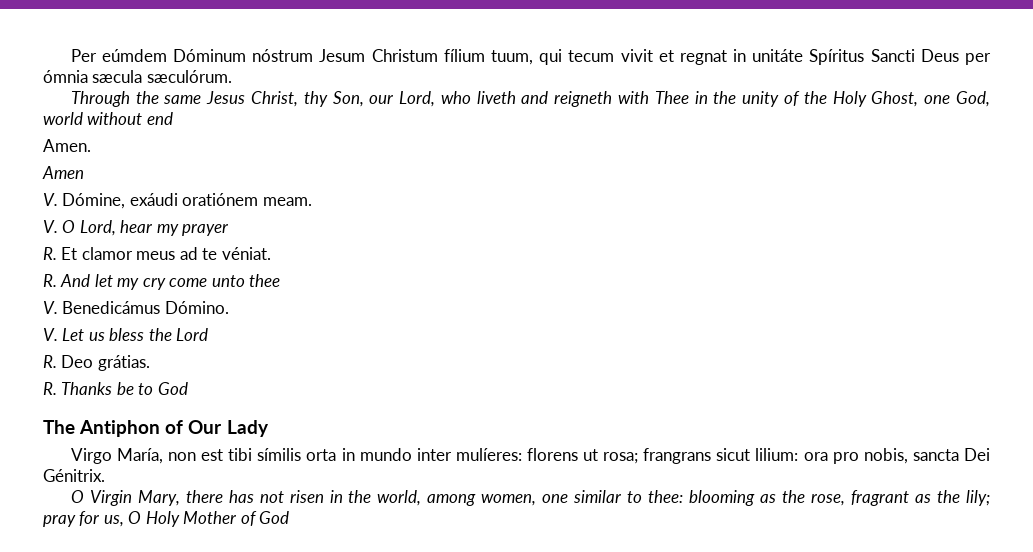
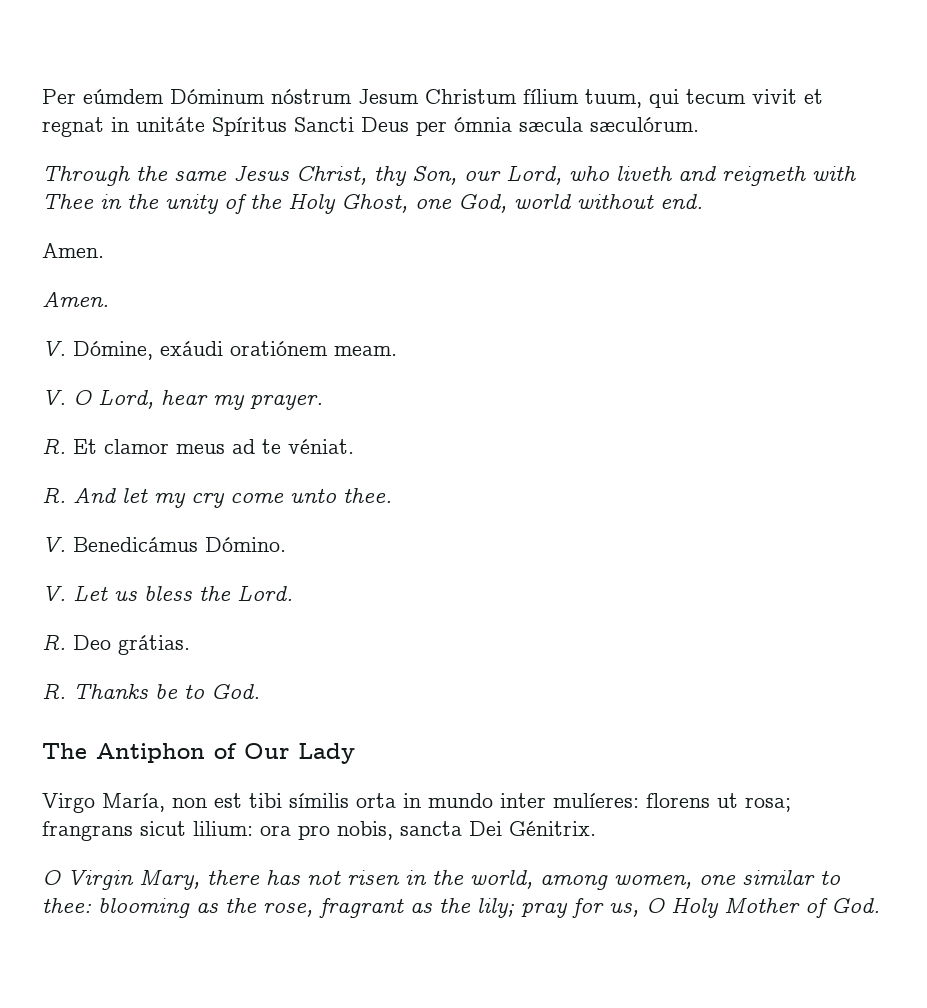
[146,112,173,125] [43,139,91,152] [42,166,84,179] end // Amen. // Amen -> [660,194,703,209] [42,243,104,258] [42,292,109,307] end. // Amen. // Amen.
[182,224,230,236] prayer -> [250,395,323,410] prayer.
[249,274,281,287] thee -> [343,488,392,503] thee.
[176,328,209,341] Lord -> [237,585,293,601] Lord.
[157,382,188,395] God -> [211,684,260,699] God.
[259,511,290,524] God -> [831,898,880,913] God.

